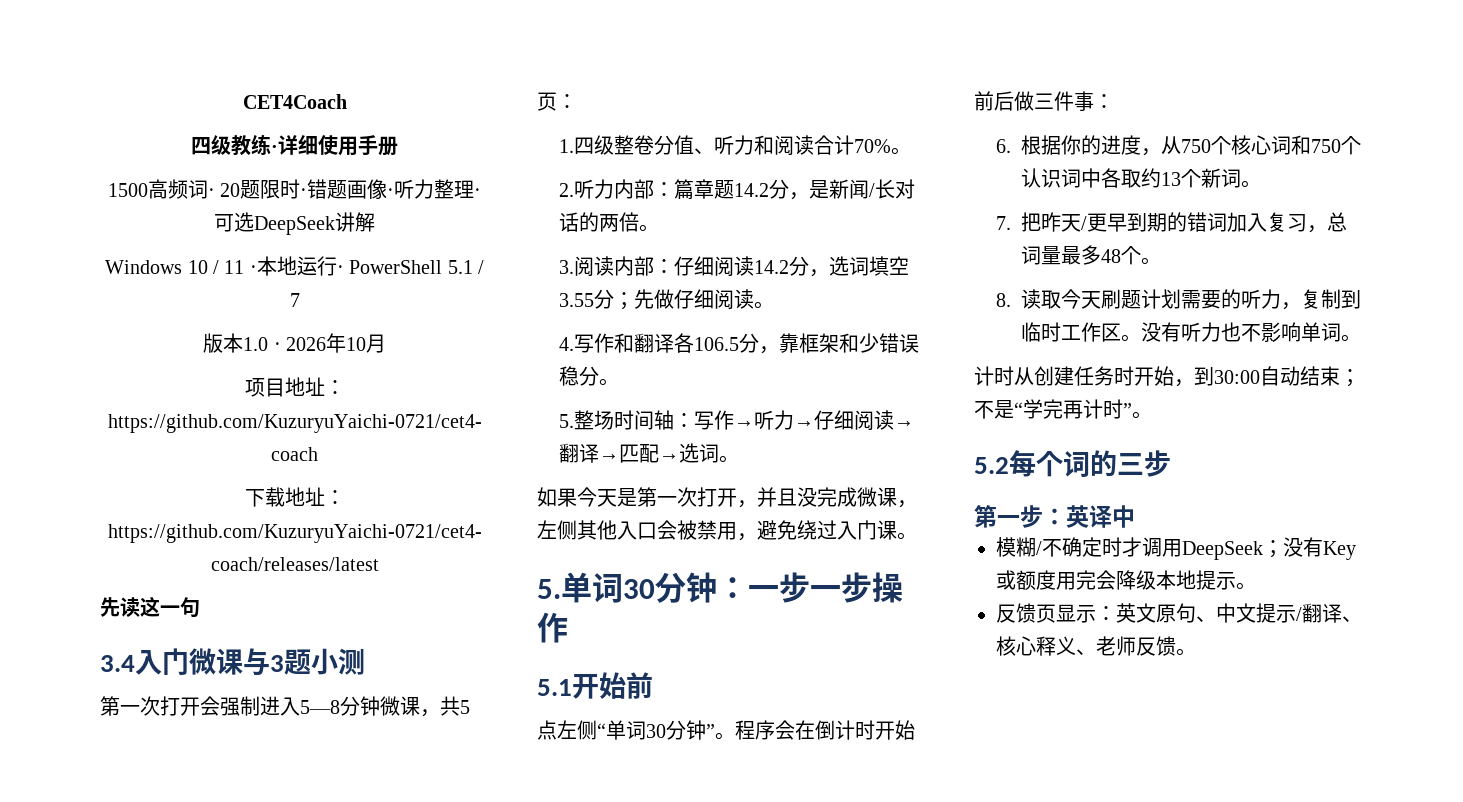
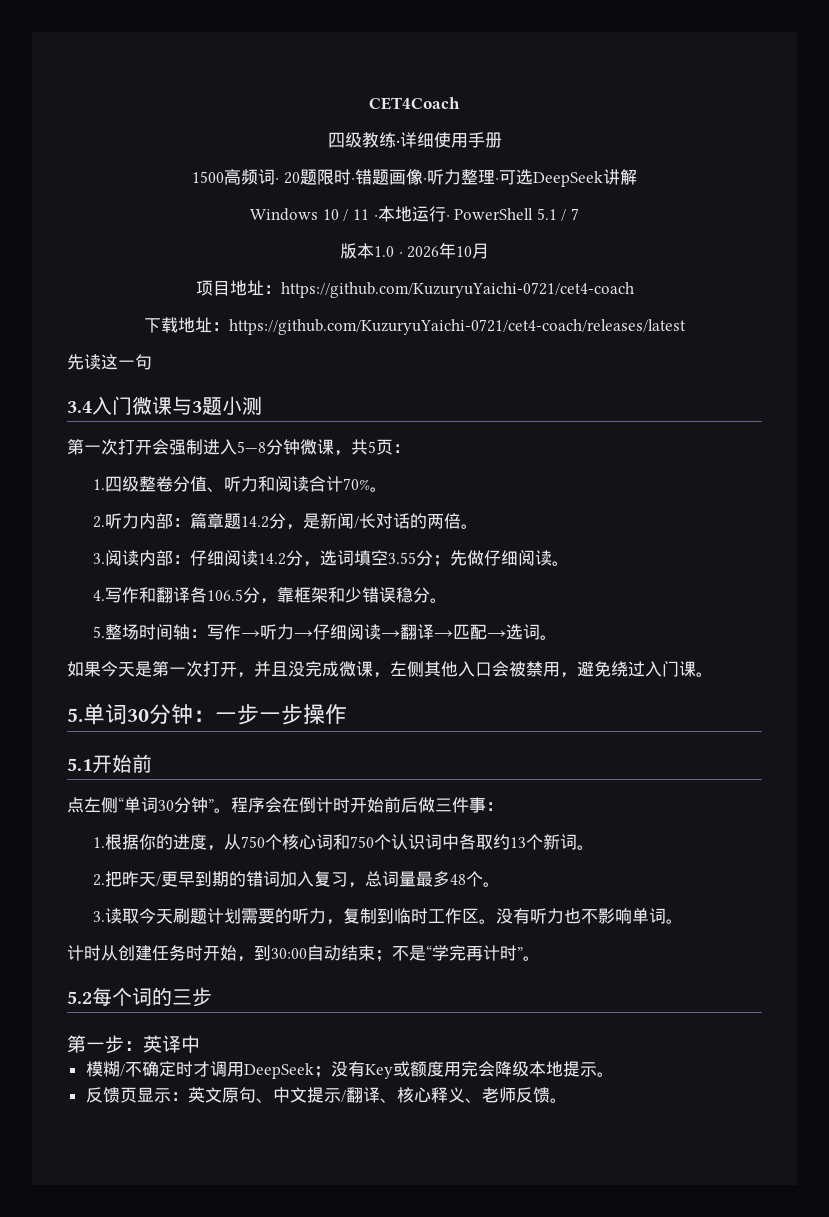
[996,139,1012,153] 6. -> [93,837,106,848] 1.
[996,216,1012,230] 7. -> [93,874,106,886] 2.
[996,293,1012,307] 8. -> [93,911,106,922] 3.

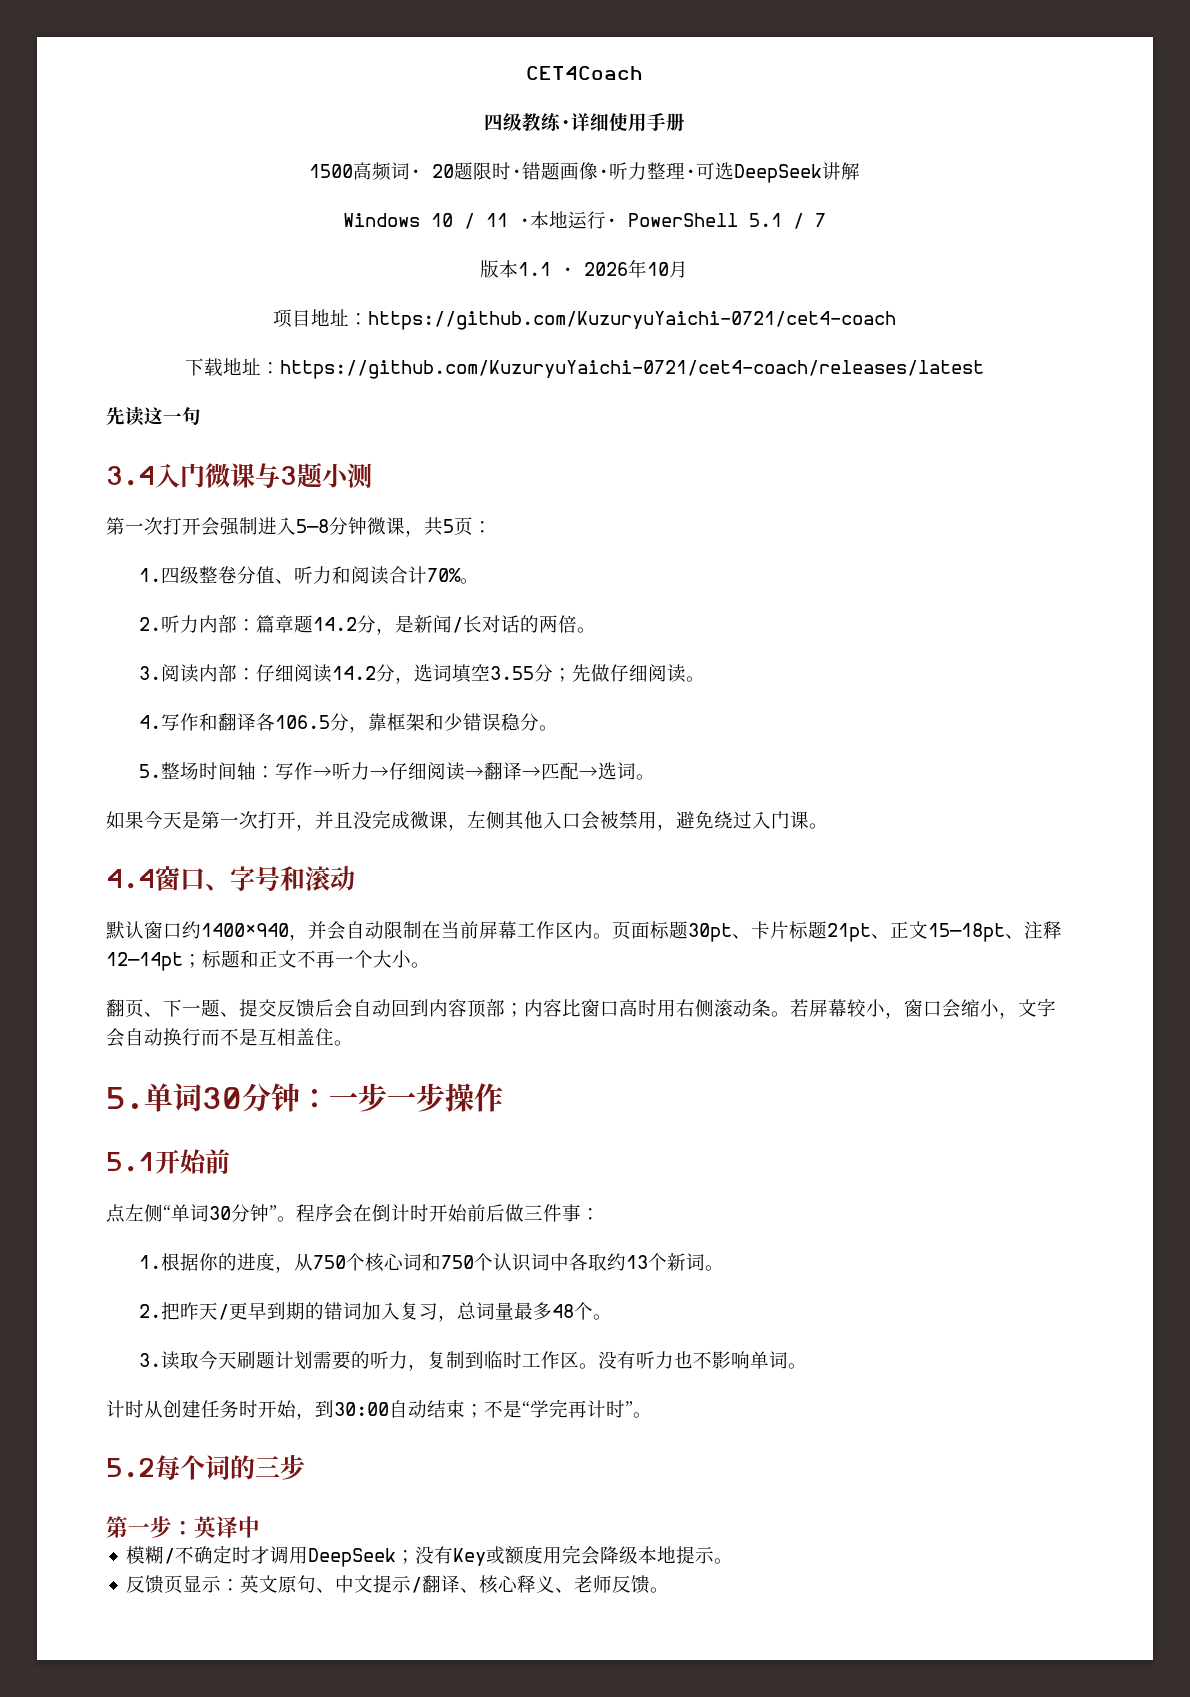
[373,246,394,257] 1.0 -> [518,262,551,276] 1.1
(713, 674) none -> [106,866,355,891] [106,921,1062,942] [106,950,430,971] [106,998,1056,1019] [106,1028,353,1047] // 4.4窗口、字号和滚动 // 默认窗口约1400×940，并会自动限制在当前屏幕工作区内。页面标题30pt、卡片标题21pt、正文15—18pt、注释12—14pt；标题和正文不再一个大小。 // 翻页、下一题、提交反馈后会自动回到内容顶部；内容比窗口高时用右侧滚动条。若屏幕较小，窗口会缩小，文字会自动换行而不是互相盖住。

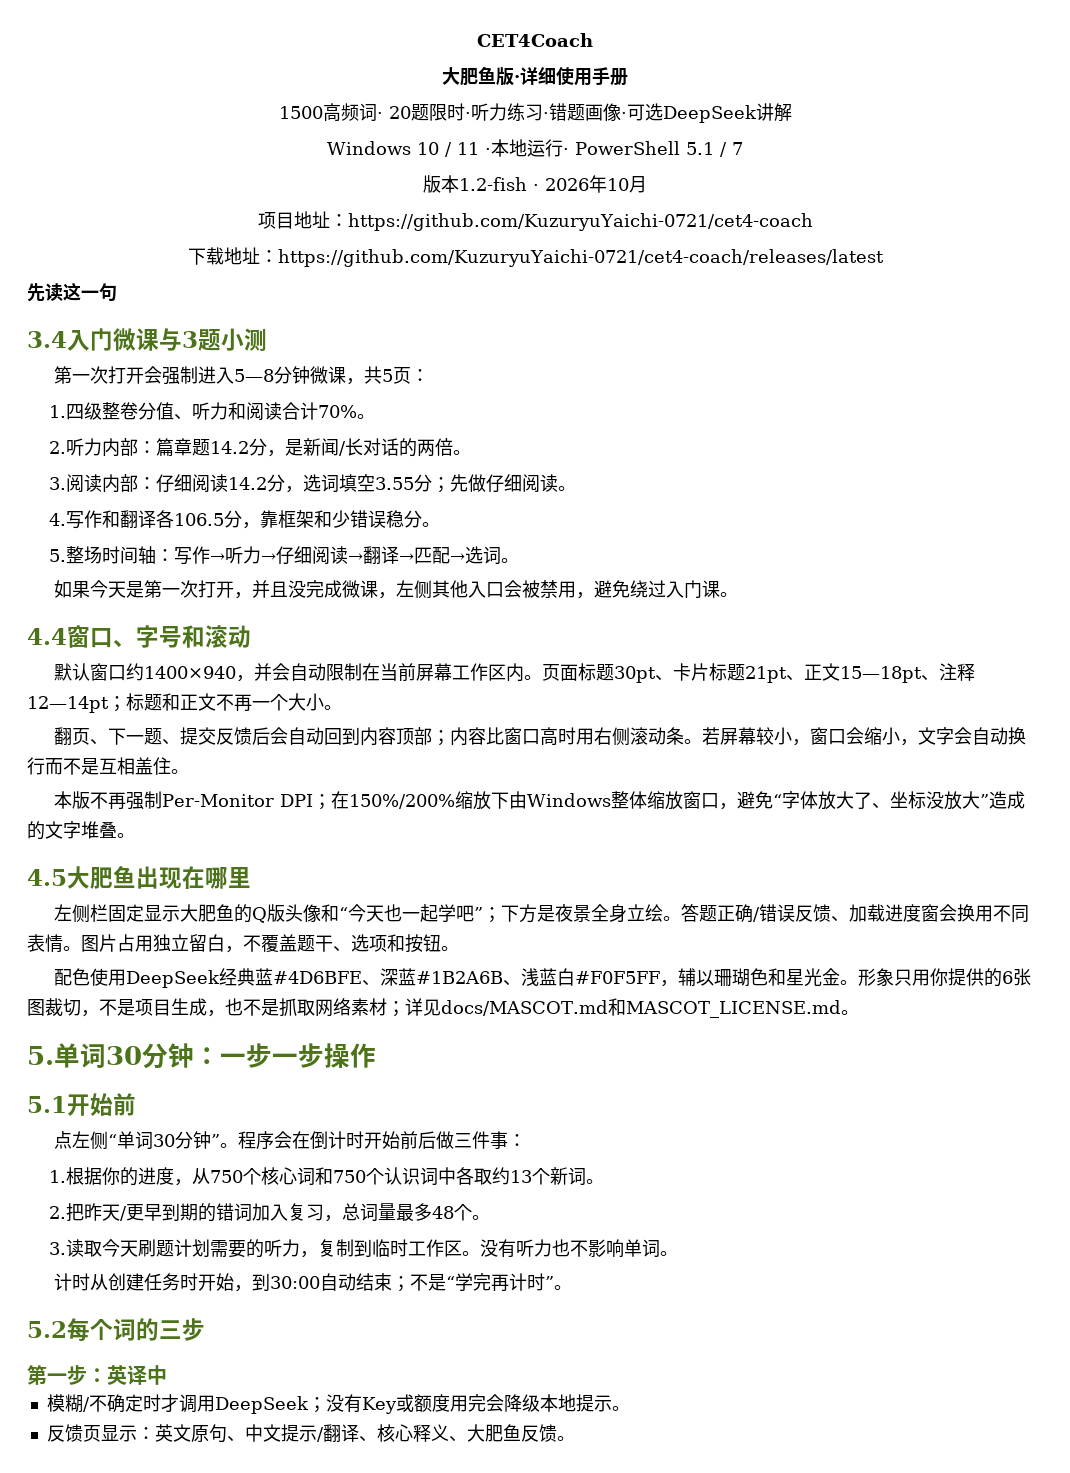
[483,113,561,131] 四级教练 -> [442,66,514,86] 大肥鱼版
[521,162,685,180] 错题画像·听力整理 -> [470,103,621,121] 听力练习·错题画像
[518,262,551,276] 1.1 -> [459,177,527,191] 1.2-fish
(353, 1043) none -> [54,791,1026,810] [27,821,135,840] [27,866,251,889] [54,904,1030,923] [27,934,459,953] [54,968,1032,988] [27,998,859,1018] // 本版不再强制Per-Monitor DPI；在150%/200%缩放下由Windows整体缩放窗口，避免“字体放大了、坐标没放大”造成的文字堆叠。 // 4.5大肥鱼出现在哪里 // 左侧栏固定显示大肥鱼的Q版头像和“今天也一起学吧”；下方是夜景全身立绘。答题正确/错误反馈、加载进度窗会换用不同表情。图片占用独立留白，不覆盖题干、选项和按钮。 // 配色使用DeepSeek经典蓝#4D6BFE、深蓝#1B2A6B、浅蓝白#F0F5FF，辅以珊瑚色和星光金。形象只用你提供的6张图裁切，不是项目生成，也不是抓取网络素材；详见docs/MASCOT.md和MASCOT_LICENSE.md。
[574,1575,613,1593] 老师 -> [466,1424,521,1442] 大肥鱼

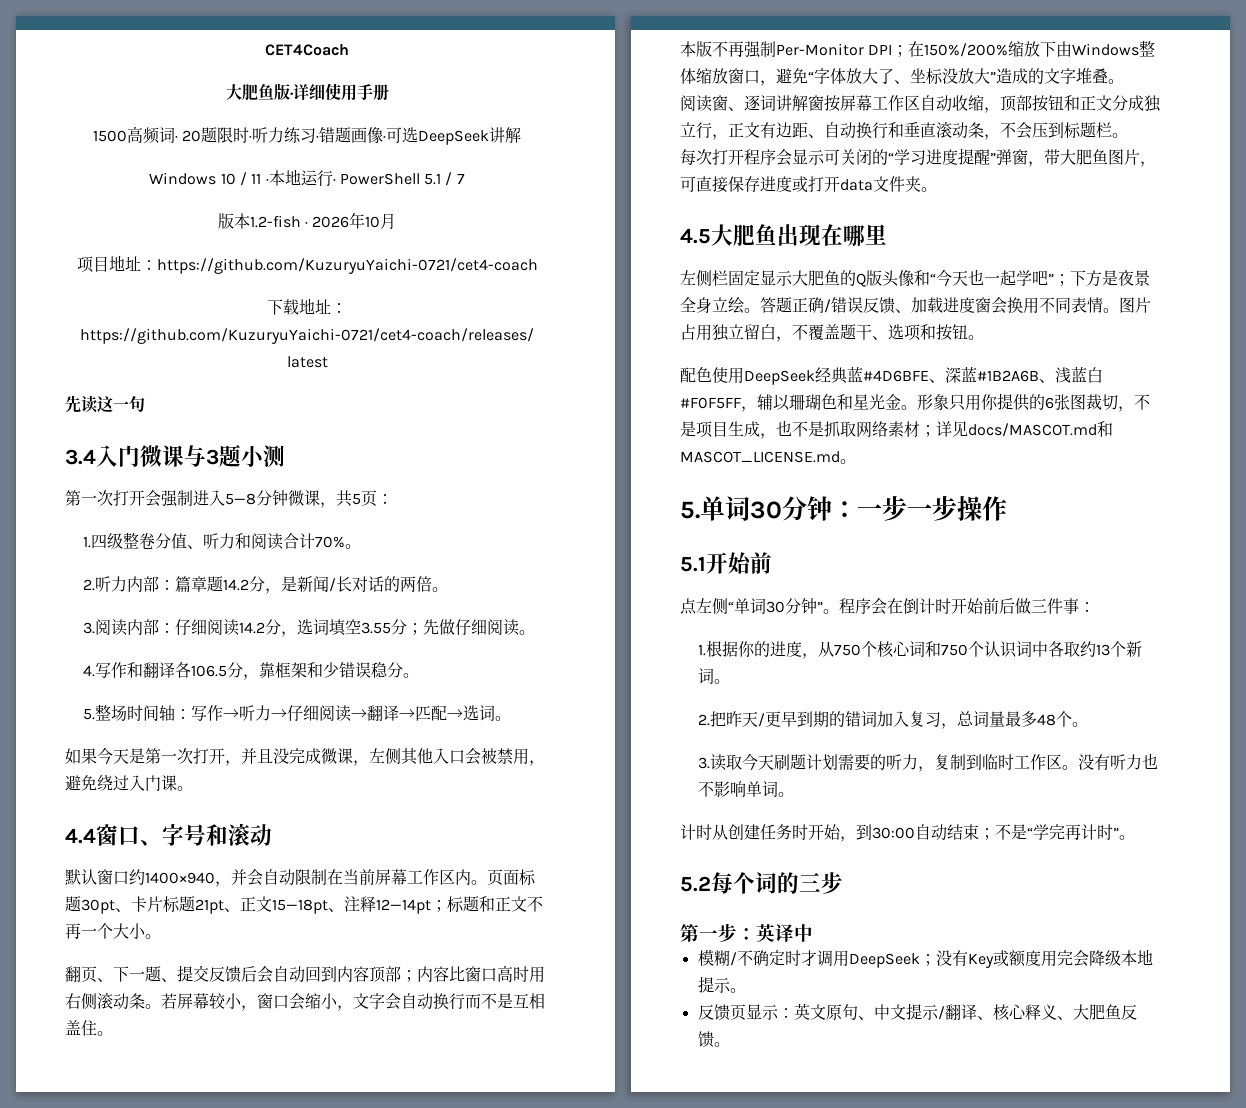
(135, 835) none -> [680,95,1161,113] [680,121,1128,140] [680,148,1156,167] [680,176,937,193] // 阅读窗、逐词讲解窗按屏幕工作区自动收缩，顶部按钮和正文分成独立行，正文有边距、自动换行和垂直滚动条，不会压到标题栏。 // 每次打开程序会显示可关闭的“学习进度提醒”弹窗，带大肥鱼图片，可直接保存进度或打开data文件夹。

